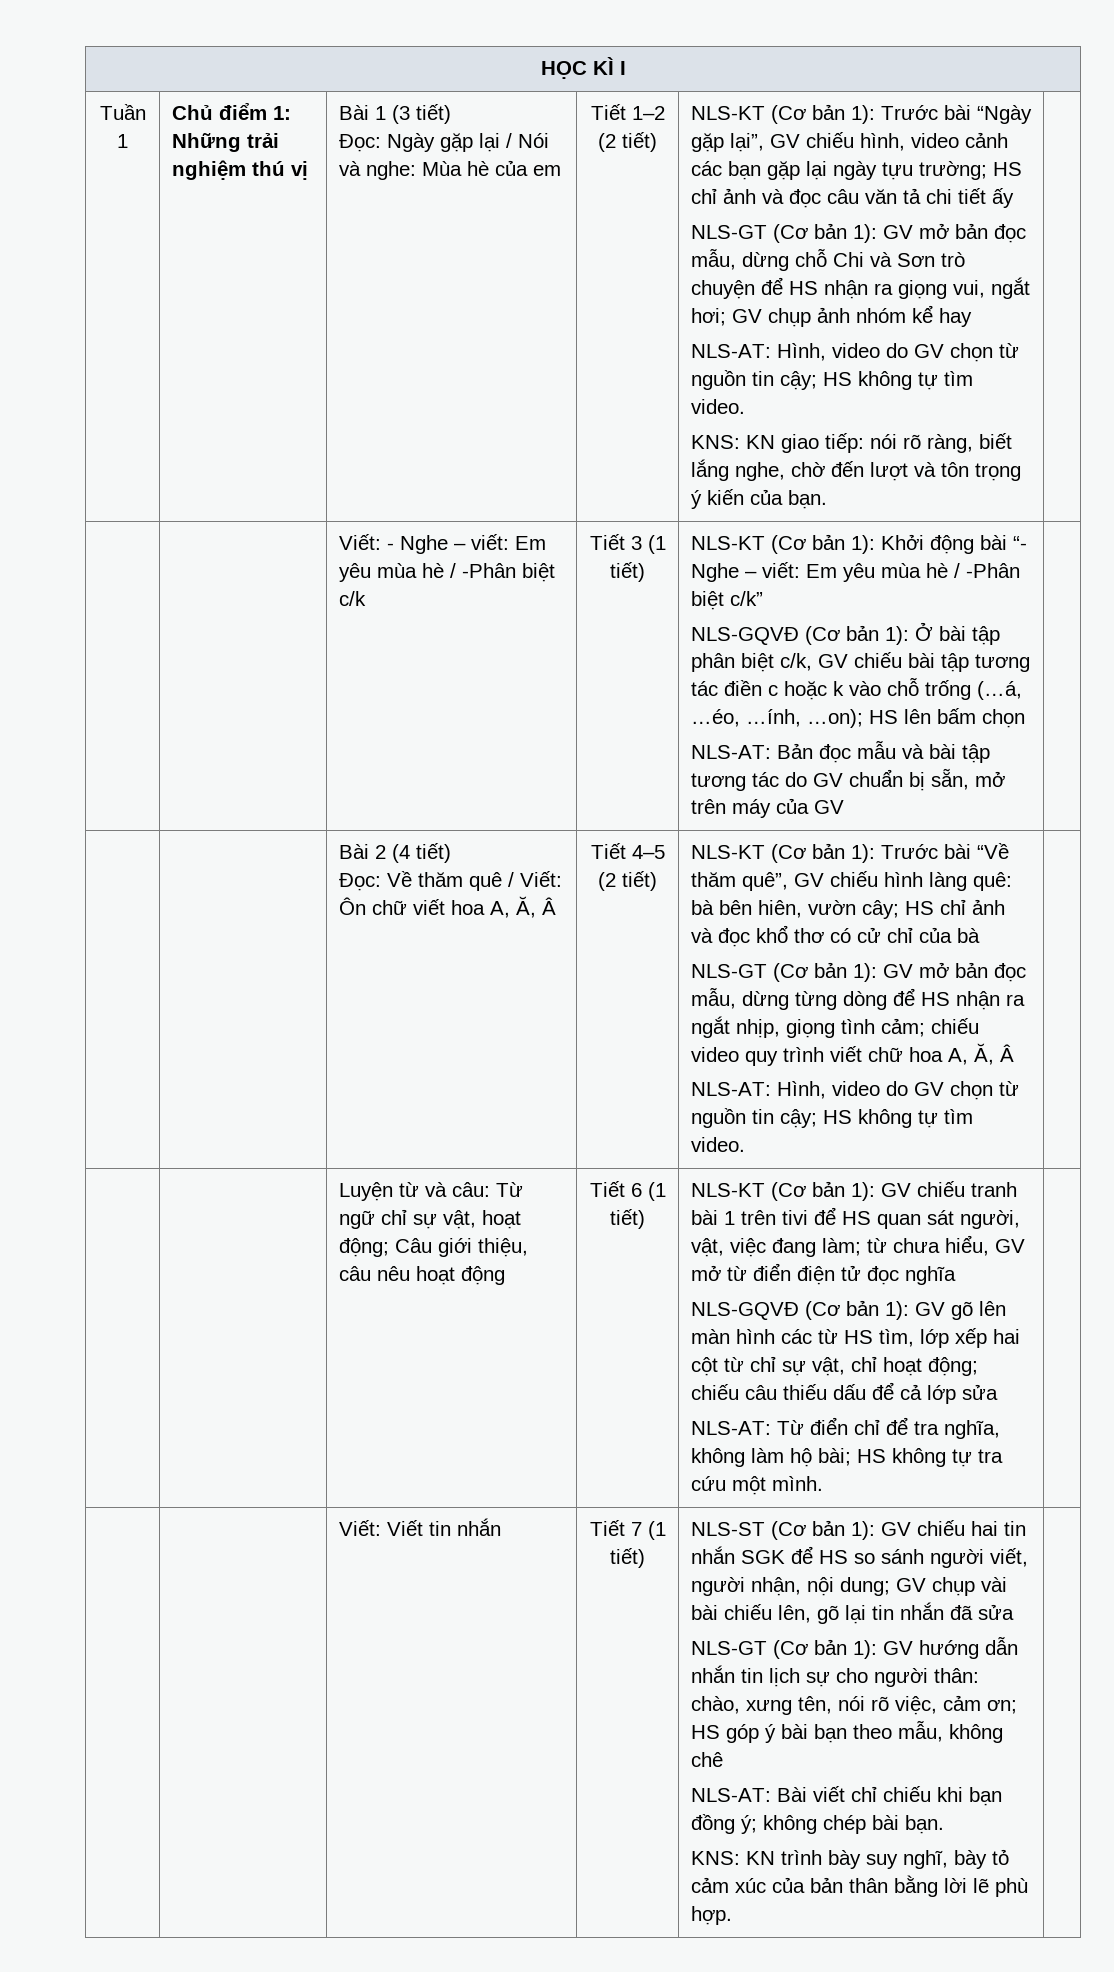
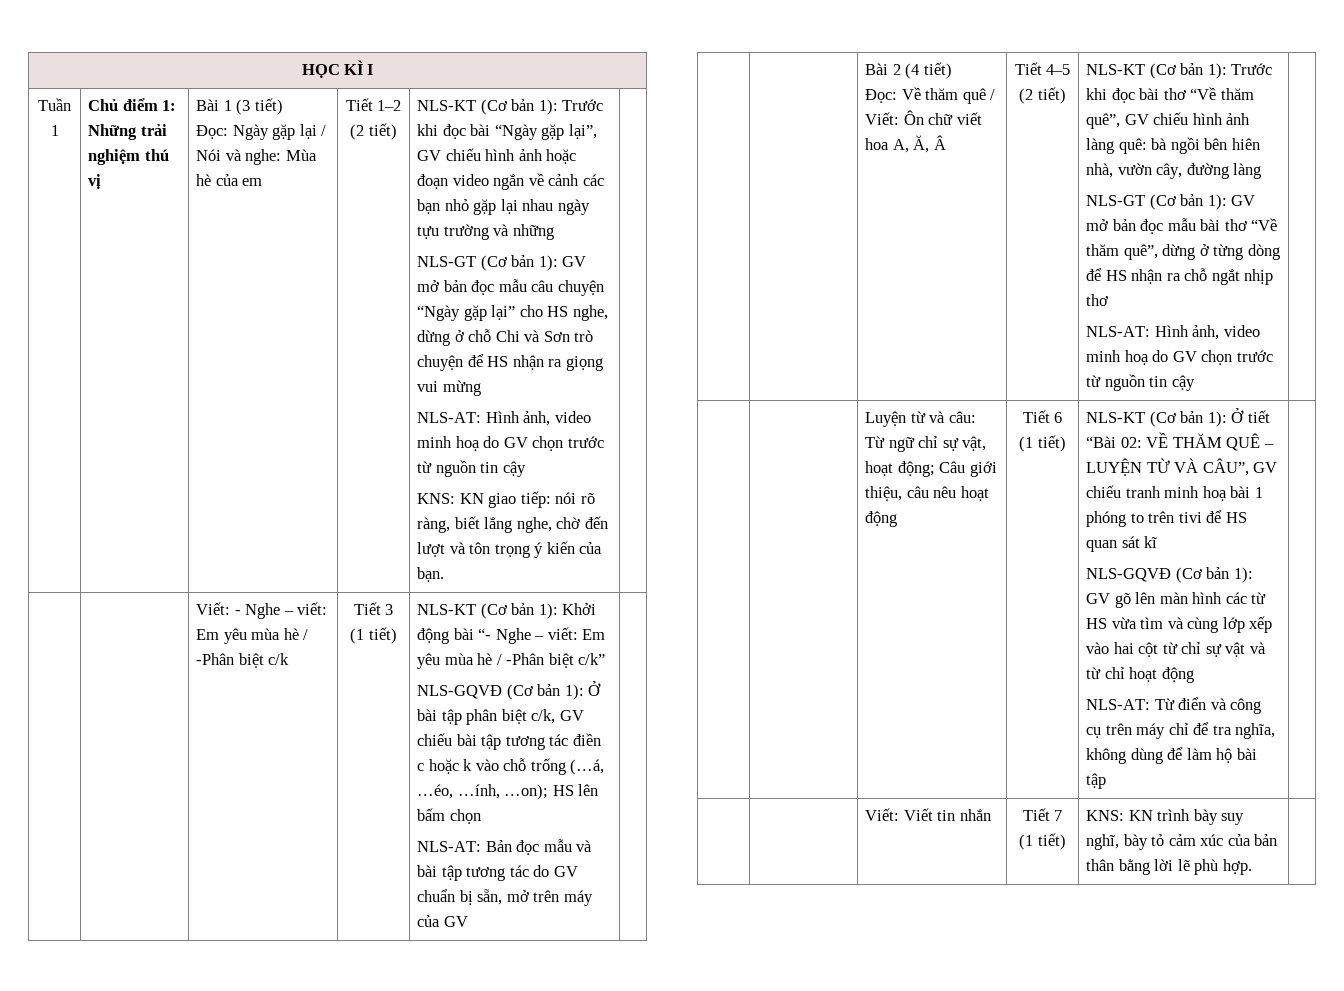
(938, 112) none -> [417,124,466,139] khi đọc
[859,133,959,151] hình, video -> [485,149,577,164] [417,173,544,190] hình ảnh hoặc đoạn video ngắn về
[766,161,827,180] gặp lại -> [444,199,554,215] nhỏ gặp lại nhau
[918,161,1022,180] [690,188,1014,208] [690,223,1026,243] [690,249,789,271] trường; HS chỉ ảnh và đọc câu văn tả chi tiết ấy // NLS-GT (Cơ bản 1): GV mở bản đọc mẫu, dừng -> [443,224,554,240] [417,255,587,271] [417,279,604,296] [417,305,608,321] [417,330,464,346] trường và những // NLS-GT (Cơ bản 1): GV mở bản đọc mẫu câu chuyện “Ngày gặp lại” cho HS nghe, dừng ở
[952,277,1030,299] [690,305,972,327] [690,343,1019,362] [690,370,973,390] [690,399,745,414] vui, ngắt hơi; GV chụp ảnh nhóm kể hay // NLS-AT: Hình, video do GV chọn từ nguồn tin cậy; HS không tự tìm video. -> [417,380,481,396] [417,411,591,426] [417,436,604,451] [417,460,526,477] vui mừng // NLS-AT: Hình ảnh, video minh hoạ do GV chọn trước từ nguồn tin cậy
[943,844,971,859] bài -> [1086,88,1186,103] khi đọc bài thơ
(923, 879) none -> [1226,113,1251,125] ảnh
[718,899,1005,919] [690,925,980,947] [690,962,1026,982] [690,988,789,1010] bên hiên, vườn cây; HS chỉ ảnh và đọc khổ thơ có cử chỉ của bà // NLS-GT (Cơ bản 1): GV mở bản đọc mẫu, dừng -> [1170,137,1260,154] [1086,163,1262,179] [1086,194,1256,210] [1086,218,1278,234] [1086,244,1209,260] ngồi bên hiên nhà, vườn cây, đường làng // NLS-GT (Cơ bản 1): GV mở bản đọc mẫu bài thơ “Về thăm quê”, dừng ở
[690,1016,979,1038] [690,1043,1014,1066] [690,1081,1019,1100] [690,1108,973,1128] [690,1137,745,1152] ngắt nhịp, giọng tình cảm; chiếu video quy trình viết chữ hoa A, Ă, Â // NLS-AT: Hình, video do GV chọn từ nguồn tin cậy; HS không tự tìm video. -> [1184,268,1274,285] [1086,294,1109,306] [1086,325,1260,340] [1086,350,1273,365] [1086,374,1195,391] chỗ ngắt nhịp thơ // NLS-AT: Hình ảnh, video minh hoạ do GV chọn trước từ nguồn tin cậy
[880,1181,1017,1197] [690,1210,735,1225] GV chiếu tranh bài 1 -> [1231,408,1270,423] [1086,432,1274,451] [1086,458,1278,476] [1086,485,1263,501] [1086,511,1144,527] Ở tiết “Bài 02: VỀ THĂM QUÊ – LUYỆN TỪ VÀ CÂU”, GV chiếu tranh minh hoạ bài 1 phóng to
[959,1210,1020,1229] [690,1235,1025,1257] [690,1263,956,1285] người, vật, việc đang làm; từ chưa hiểu, GV mở từ điển điện tử đọc nghĩa -> [1144,536,1158,548] kĩ
[878,1329,914,1347] tìm, -> [1111,617,1219,633] vừa tìm và cùng
(987, 1338) none -> [1086,642,1110,654] vào
[811,1356,978,1376] [690,1382,998,1404] [690,1417,848,1435] vật, chỉ hoạt động; chiếu câu thiếu dấu để cả lớp sửa // NLS-AT: Từ điển -> [1225,642,1266,657] [1086,667,1194,683] [1086,697,1262,714] [1086,723,1166,739] vật và từ chỉ hoạt động // NLS-AT: Từ điển và công cụ trên máy
[750,1448,1003,1467] [690,1476,823,1495] làm hộ bài; HS không tự tra cứu một mình. -> [1130,747,1257,764] [1086,773,1107,789] dùng để làm hộ bài tập
[690,1520,1026,1540] [690,1546,1028,1568] [690,1577,1007,1596] [690,1602,1014,1624] [690,1637,1018,1659] [690,1665,979,1687] [690,1695,1017,1715] [690,1721,1003,1743] [690,1752,723,1767] [690,1786,1002,1806] [690,1814,944,1834] NLS-ST (Cơ bản 1): GV chiếu hai tin nhắn SGK để HS so sánh người viết, người nhận, nội dung; GV chụp vài bài chiếu lên, gõ lại tin nhắn đã sửa // NLS-GT (Cơ bản 1): GV hướng dẫn nhắn tin lịch sự cho người thân: chào, xưng tên, nói rõ việc, cảm ơn; HS góp ý bài bạn theo mẫu, không chê // NLS-AT: Bài viết chỉ chiếu khi bạn đồng ý; không chép bài bạn. // -> (1066, 841) none

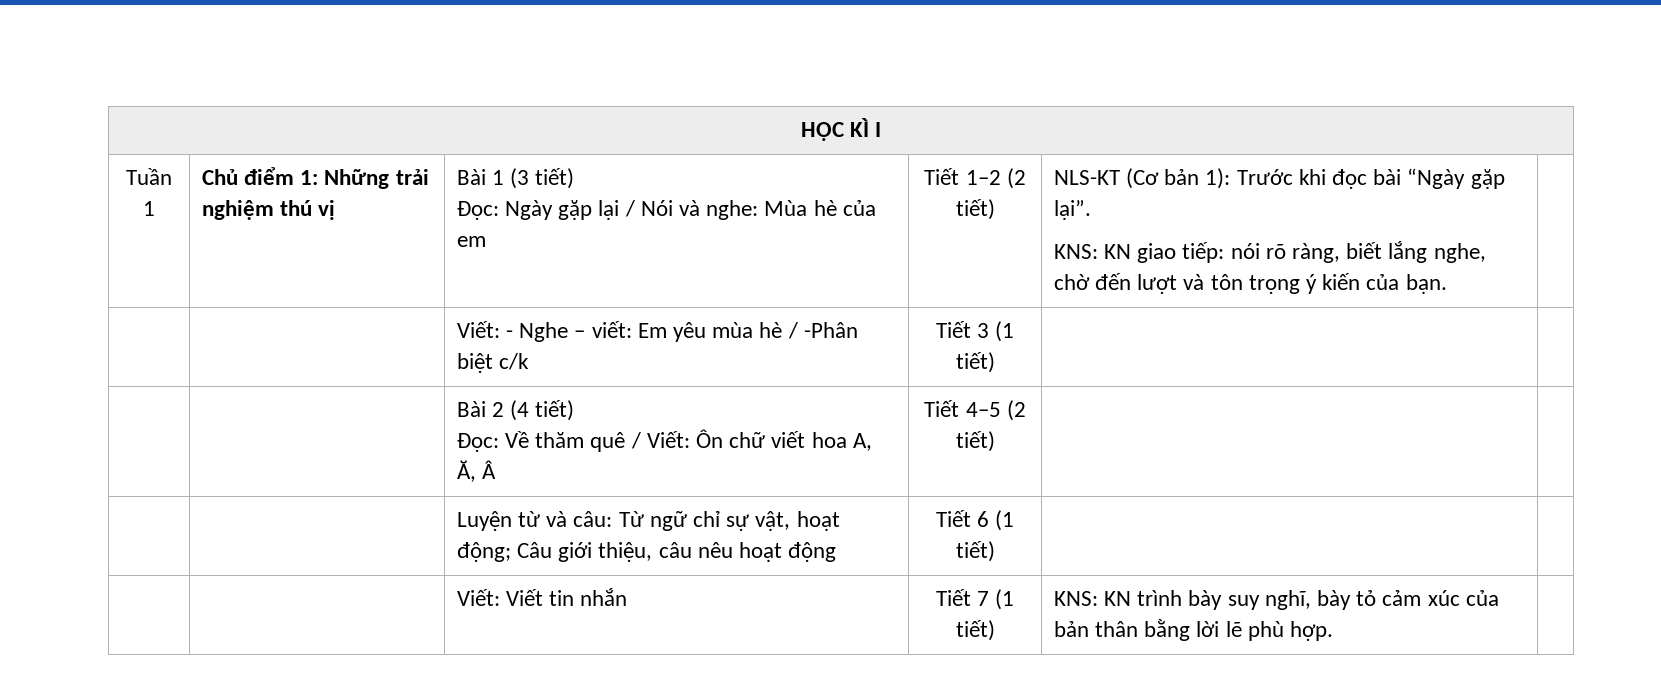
[568,124,597,139] [417,148,577,164] [417,173,604,190] [417,199,590,215] [417,224,554,240] [417,255,587,271] [417,279,604,296] [417,305,608,321] [417,329,594,346] [417,354,603,371] [417,380,481,396] [417,411,591,426] [417,436,604,451] [417,460,526,477] lại”, GV chiếu hình ảnh hoặc đoạn video ngắn về cảnh các bạn nhỏ gặp lại nhau ngày tựu trường và những // NLS-GT (Cơ bản 1): GV mở bản đọc mẫu câu chuyện “Ngày gặp lại” cho HS nghe, dừng ở chỗ Chi và Sơn trò chuyện để HS nhận ra giọng vui mừng // NLS-AT: Hình ảnh, video minh hoạ do GV chọn trước từ nguồn tin cậy -> [1053,200,1091,220] lại”.
[417,603,597,619] [417,627,606,644] [417,653,606,669] [417,681,602,700] [417,709,584,725] [417,733,601,750] [417,758,605,775] [417,784,599,800] [417,808,481,824] [417,839,593,855] [417,865,578,881] [417,889,593,906] [417,915,468,927] NLS-KT (Cơ bản 1): Khởi động bài “- Nghe – viết: Em yêu mùa hè / -Phân biệt c/k” // NLS-GQVĐ (Cơ bản 1): Ở bài tập phân biệt c/k, GV chiếu bài tập tương tác điền c hoặc k vào chỗ trống (…á, …éo, …ính, …on); HS lên bấm chọn // NLS-AT: Bản đọc mẫu và bài tập tương tác do GV chuẩn bị sẵn, mở trên máy của GV -> (995, 362) none
[1086,63,1273,79] [1086,87,1254,103] [1086,112,1251,129] [1086,137,1260,154] [1086,163,1262,179] [1086,194,1256,210] [1086,218,1278,234] [1086,244,1280,260] [1086,268,1274,285] [1086,294,1109,306] [1086,325,1260,340] [1086,350,1273,365] [1086,374,1195,391] NLS-KT (Cơ bản 1): Trước khi đọc bài thơ “Về thăm quê”, GV chiếu hình ảnh làng quê: bà ngồi bên hiên nhà, vườn cây, đường làng // NLS-GT (Cơ bản 1): GV mở bản đọc mẫu bài thơ “Về thăm quê”, dừng ở từng dòng để HS nhận ra chỗ ngắt nhịp thơ // NLS-AT: Hình ảnh, video minh hoạ do GV chọn trước từ nguồn tin cậy -> (995, 441) none
[1086,408,1270,427] [1086,432,1274,451] [1086,458,1278,476] [1086,485,1263,501] [1086,510,1247,527] [1086,536,1158,552] [1086,567,1253,583] [1086,592,1267,608] [1086,616,1273,633] [1086,642,1266,657] [1086,667,1194,683] [1086,697,1262,714] [1086,722,1276,739] [1086,747,1257,764] [1086,773,1107,789] NLS-KT (Cơ bản 1): Ở tiết “Bài 02: VỀ THĂM QUÊ – LUYỆN TỪ VÀ CÂU”, GV chiếu tranh minh hoạ bài 1 phóng to trên tivi để HS quan sát kĩ // NLS-GQVĐ (Cơ bản 1): GV gõ lên màn hình các từ HS vừa tìm và cùng lớp xếp vào hai cột từ chỉ sự vật và từ chỉ hoạt động // NLS-AT: Từ điển và công cụ trên máy chỉ để tra nghĩa, không dùng để làm hộ bài tập -> (995, 551) none

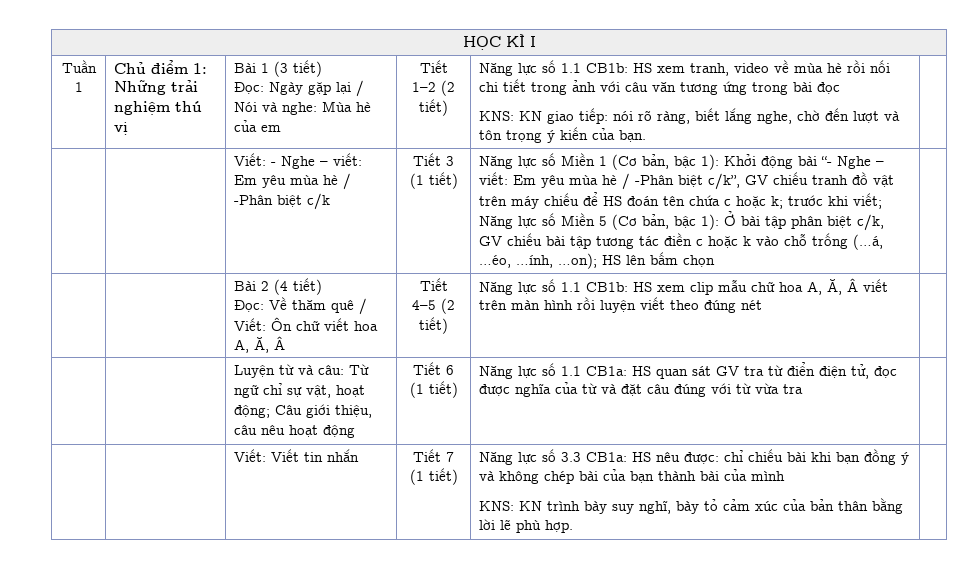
[1053,168,1505,189] [1053,200,1091,220] NLS-KT (Cơ bản 1): Trước khi đọc bài “Ngày gặp lại”. -> [479,60,891,76] [479,79,841,95] Năng lực số 1.1 CB1b: HS xem tranh, video về mùa hè rồi nối chi tiết trong ảnh với câu văn tương ứng trong bài đọc
(995, 362) none -> [479,153,885,170] [479,172,895,190] [479,192,883,209] [479,211,885,231] [479,233,884,250] [479,252,716,269] Năng lực số Miền 1 (Cơ bản, bậc 1): Khởi động bài “- Nghe – viết: Em yêu mùa hè / -Phân biệt c/k”, GV chiếu tranh đồ vật trên máy chiếu để HS đoán tên chứa c hoặc k; trước khi viết; Năng lực số Miền 5 (Cơ bản, bậc 1): Ở bài tập phân biệt c/k, GV chiếu bài tập tương tác điền c hoặc k vào chỗ trống (…á, …éo, …ính, …on); HS lên bấm chọn
(995, 441) none -> [479,278,889,295] [479,297,763,313] Năng lực số 1.1 CB1b: HS xem clip mẫu chữ hoa A, Ă, Â viết trên màn hình rồi luyện viết theo đúng nét
(995, 551) none -> [479,362,898,379] [479,382,804,397] Năng lực số 1.1 CB1a: HS quan sát GV tra từ điển điện tử, đọc được nghĩa của từ và đặt câu đúng với từ vừa tra
(995, 630) none -> [479,449,910,465] [479,469,786,484] Năng lực số 3.3 CB1a: HS nêu được: chỉ chiếu bài khi bạn đồng ý và không chép bài của bạn thành bài của mình //

